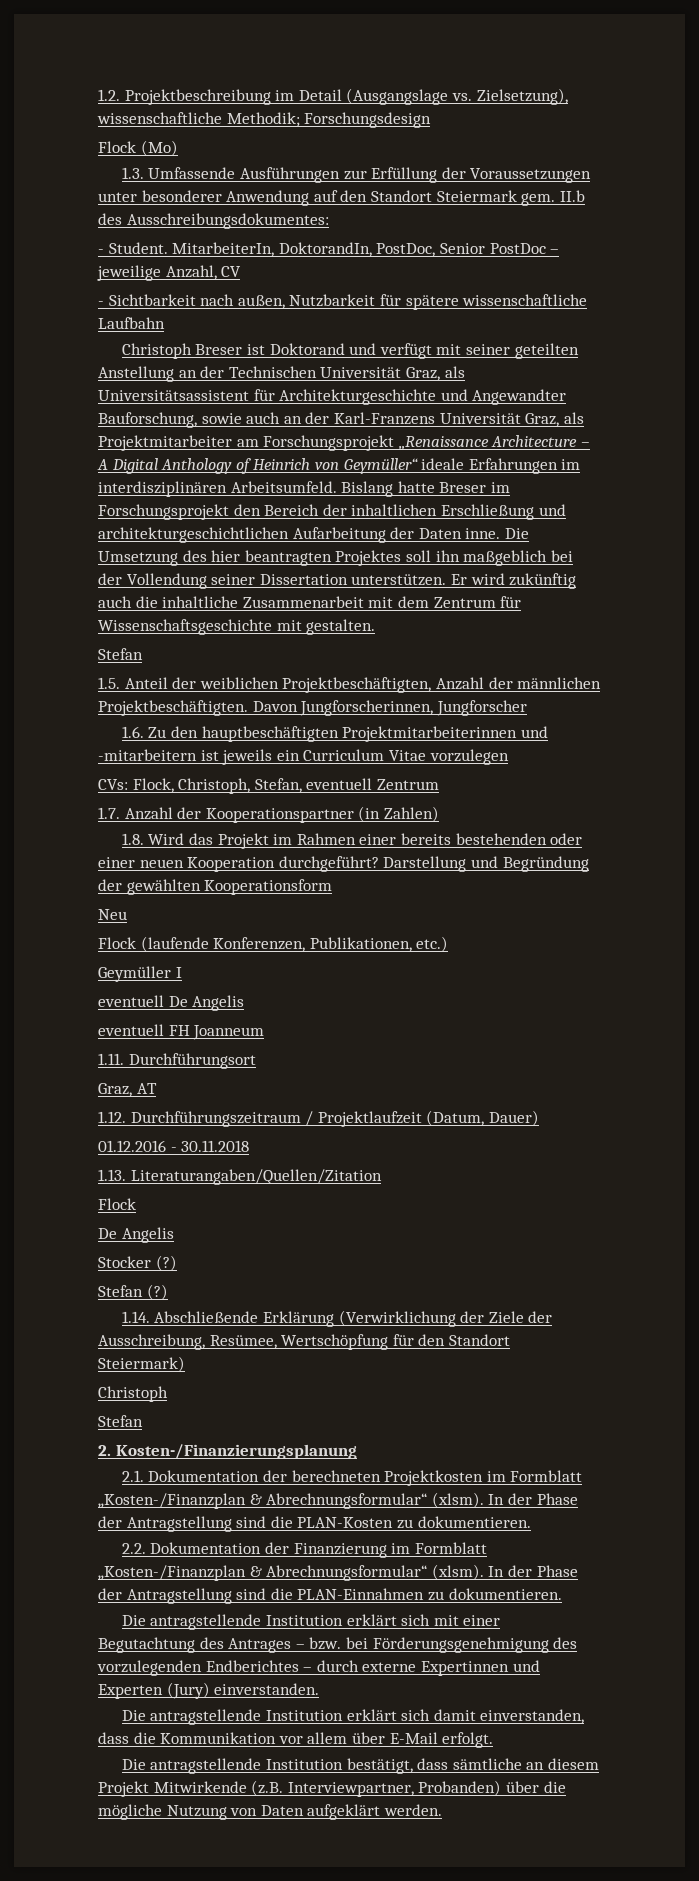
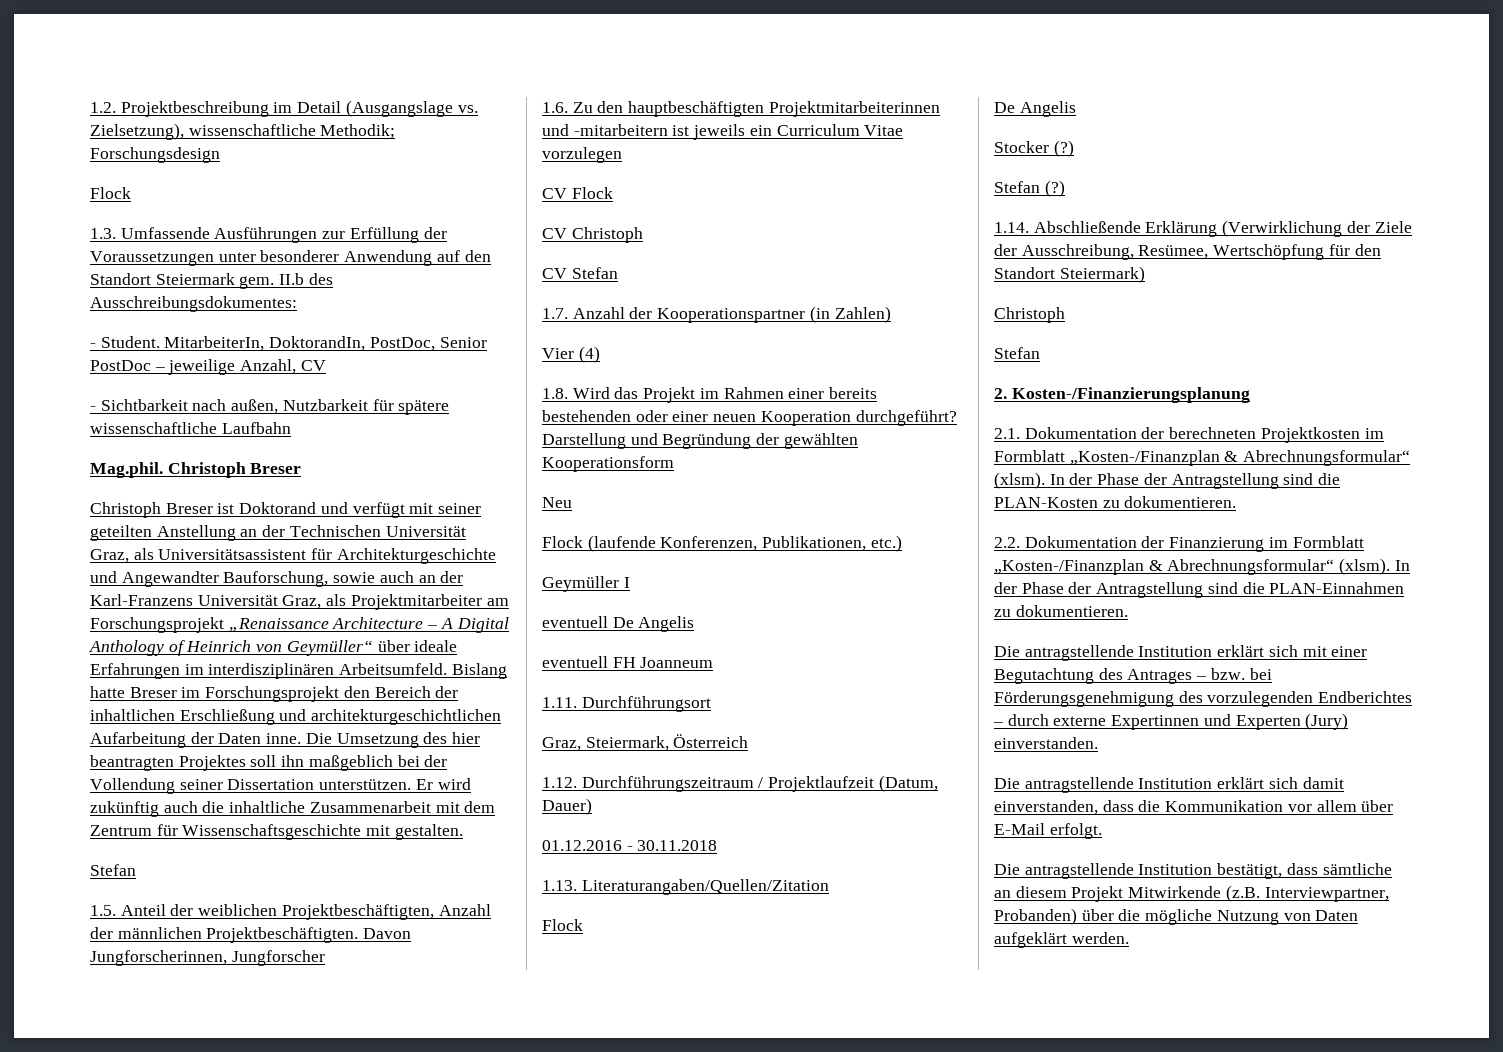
[140,140,178,156] (Mo) -> (131, 193) none
(165, 323) none -> [90,462,302,478] // Mag.phil. Christoph Breser
(418, 466) none -> [377,640,410,652] über
[98,778,439,794] CVs: Flock, Christoph, Stefan, eventuell Zentrum -> [542,187,613,199] [542,227,643,243] [542,267,618,279] CV Flock // CV Christoph // CV Stefan
(439, 814) none -> [542,346,600,363] // Vier (4)
[136,1083,157,1094] AT -> [585,734,749,751] Steiermark, Österreich

